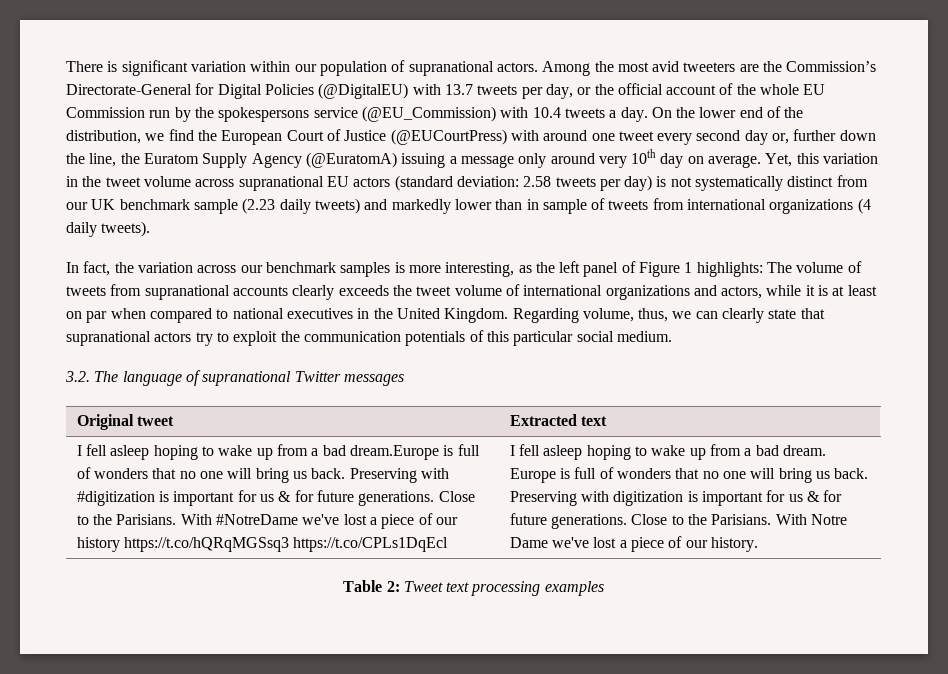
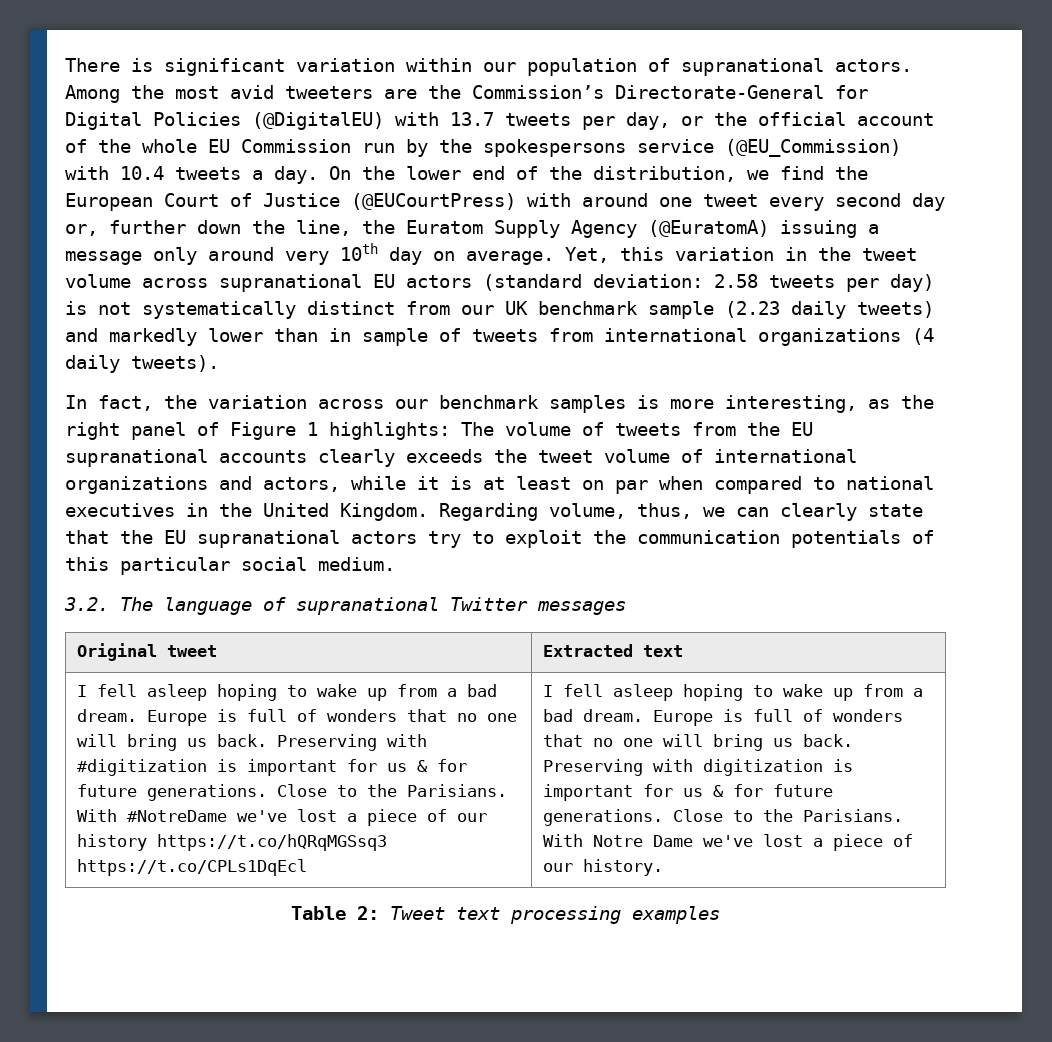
[559,261,581,273] left -> [65,422,120,440] right
(142, 290) none -> [747,422,813,436] the EU
(825, 313) none -> [120,530,186,544] the EU
[349,445,439,460] dream.Europe -> [76,709,207,726] dream. Europe

